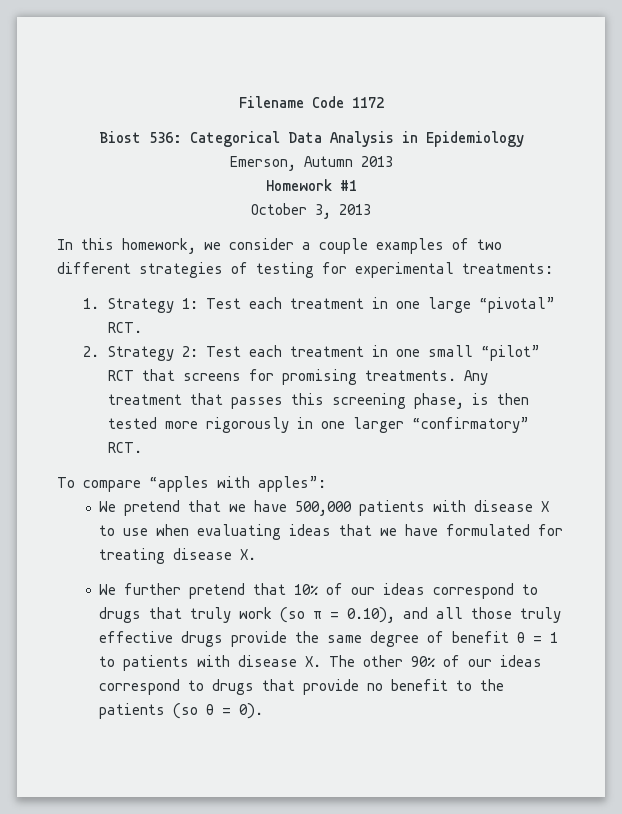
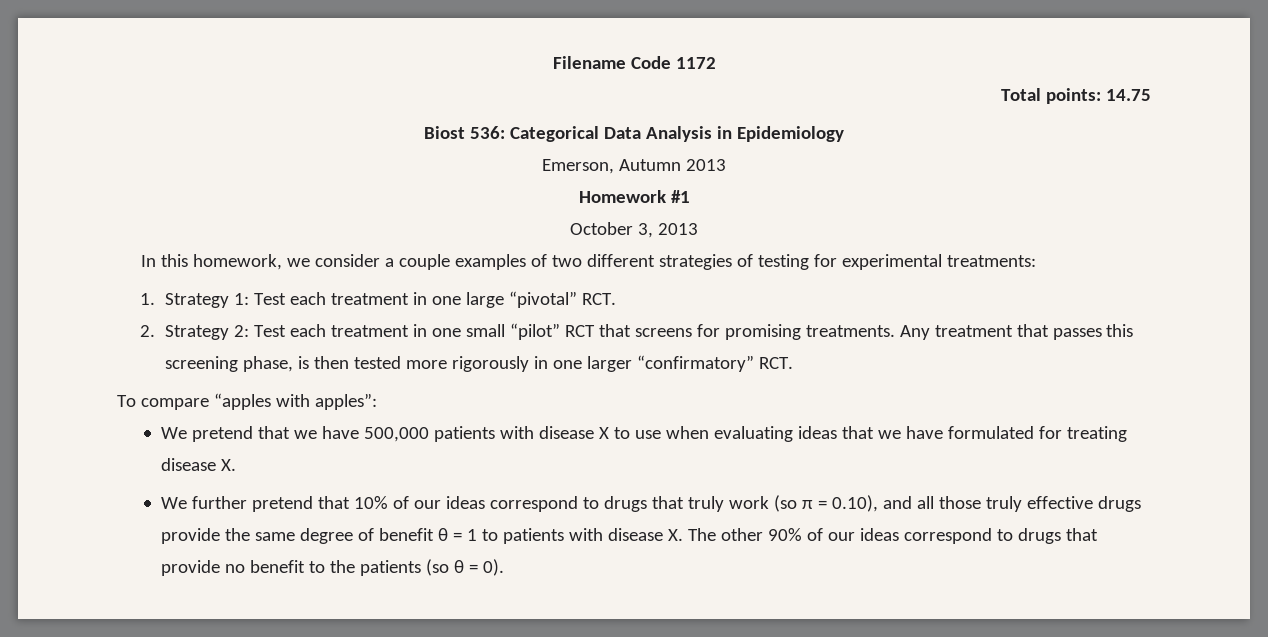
(384, 102) none -> [1001,88,1151,104] // Total points: 14.75

